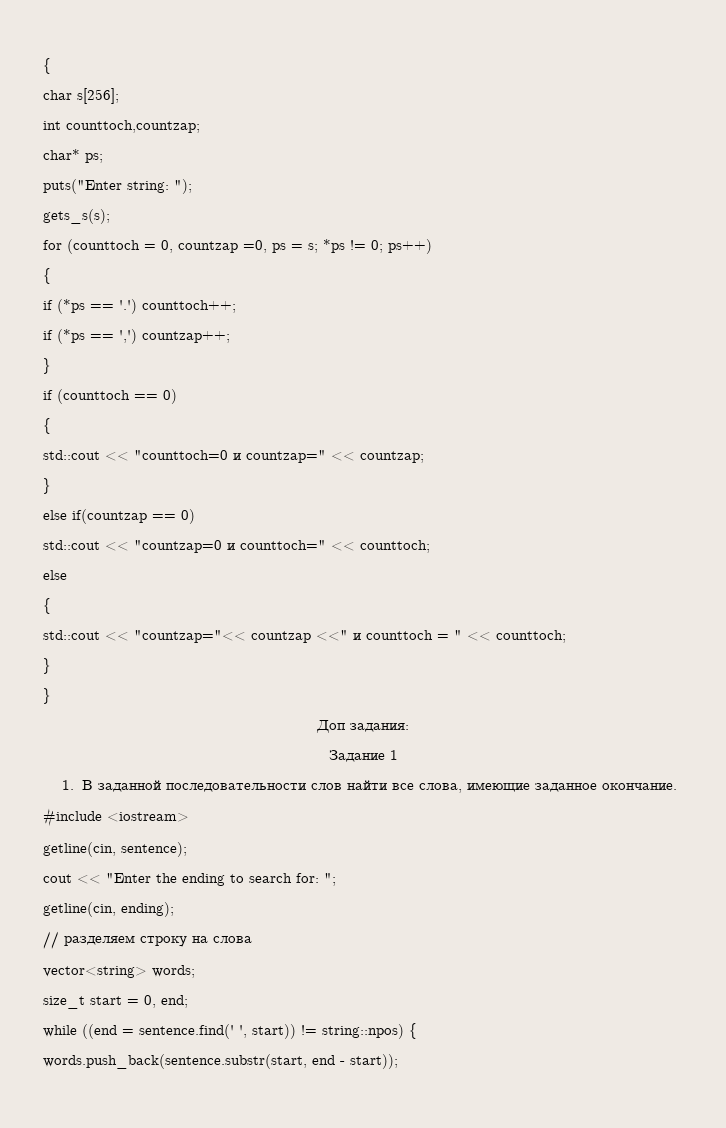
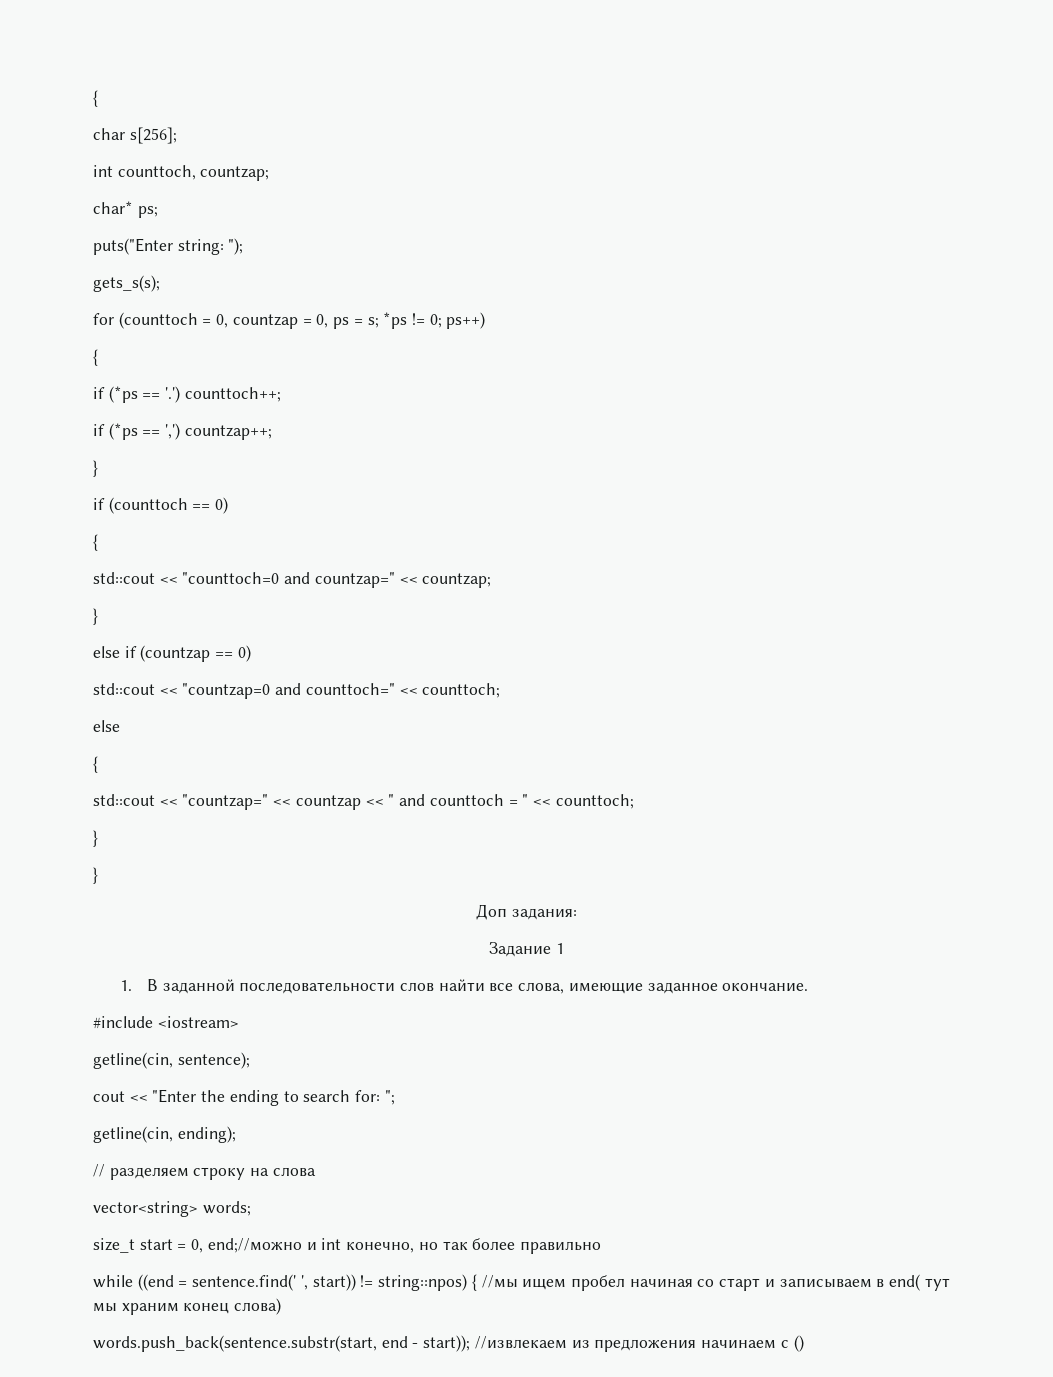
[66,120,200,133] counttoch,countzap; -> [117,165,270,181] counttoch, countzap;
[243,240,267,253] =0, -> [302,314,329,328] = 0,
[233,453,241,460] и -> [284,572,311,584] and
[72,509,147,524] if(countzap -> [124,645,211,662] if (countzap
[227,543,235,550] и -> [275,683,302,695] and
[134,630,361,643] "countzap="<< countzap <<" и -> [182,794,426,810] "countzap=" << countzap << " and
[161,995,188,1008] end; -> [207,1238,601,1254] end;//можно и int конечно, но так более правильно
[43,1054,398,1069] // words.push_back(sentence.substr(start, end - start)); -> [481,1274,950,1291] [93,1298,282,1315] [93,1335,804,1352] //мы ищем пробел начиная со старт и записываем в end( тут мы храним конец слова) // words.push_back(sentence.substr(start, end - start)); //извлекаем из предложения начинаем с ()

